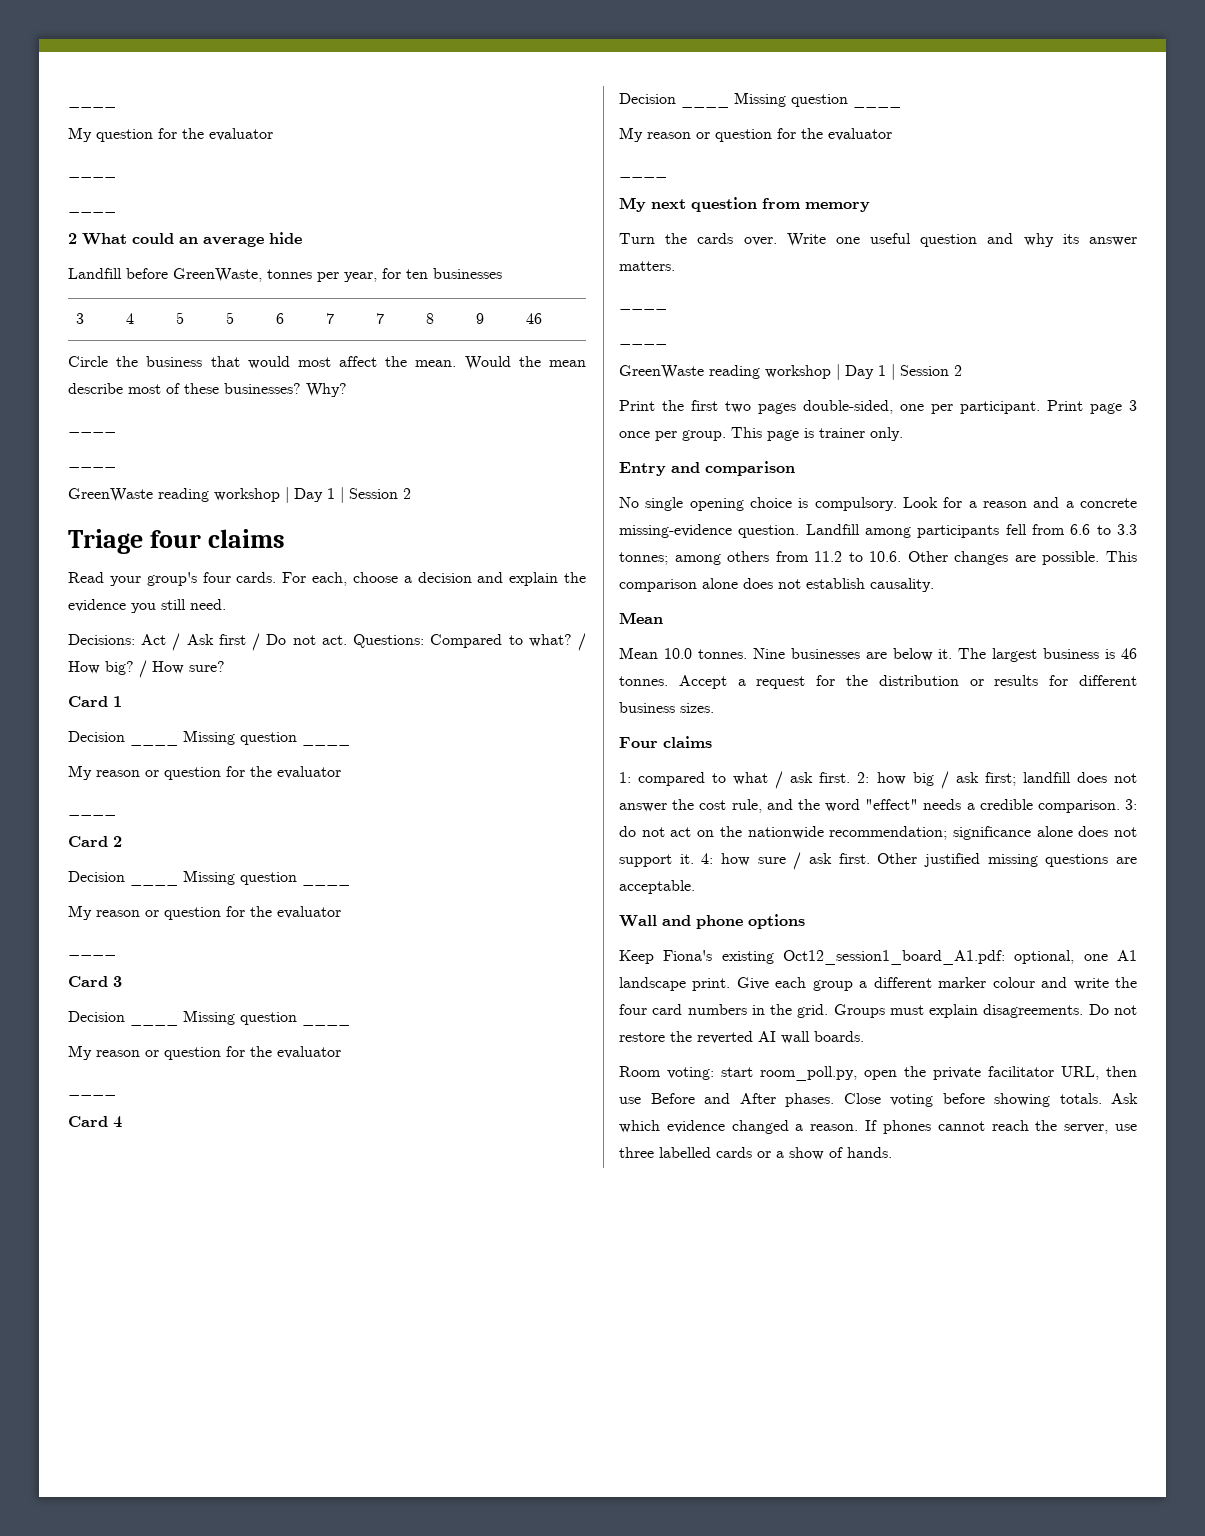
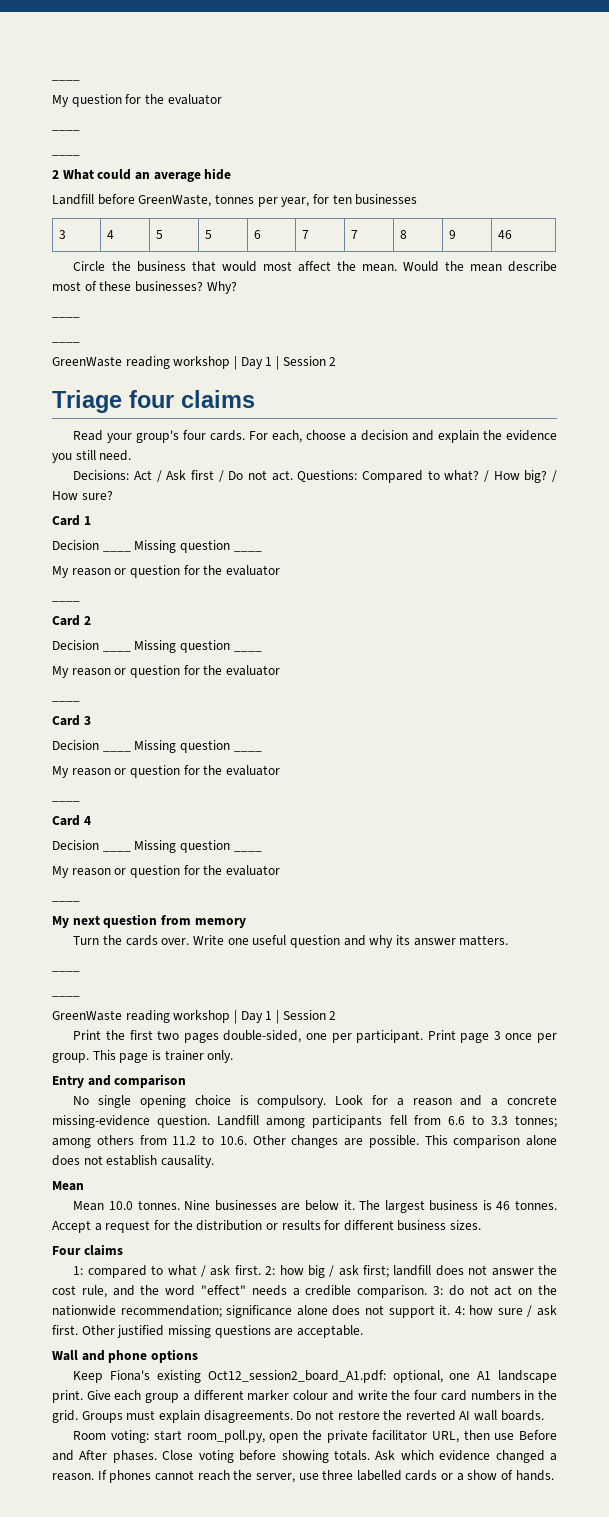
[783,950,1005,965] Oct12_session1_board_A1.pdf: -> [207,1370,386,1383] Oct12_session2_board_A1.pdf:

